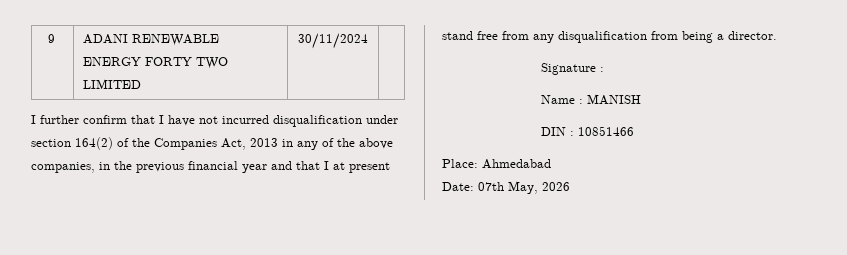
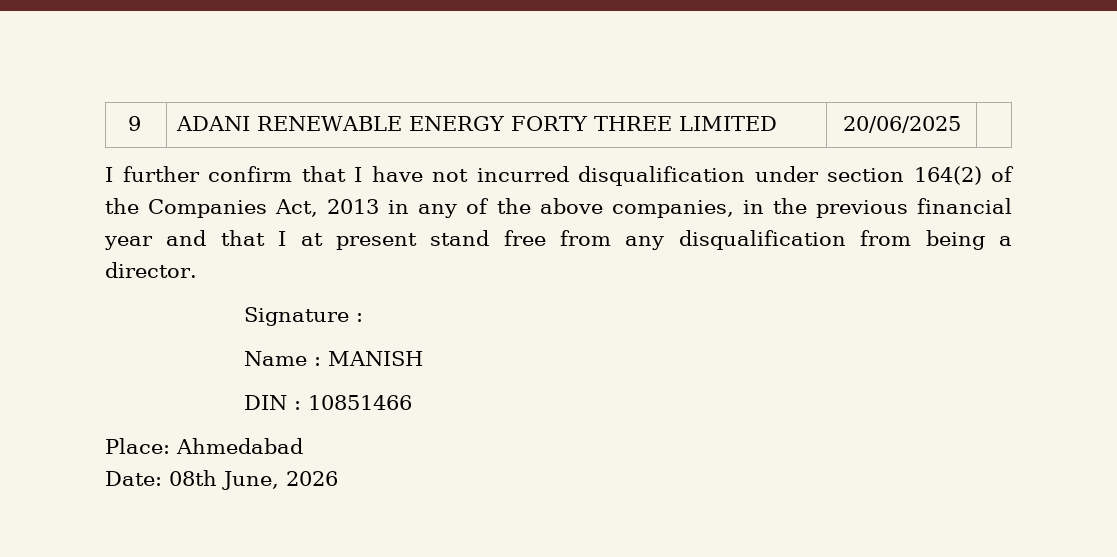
[195,57,228,69] TWO -> [594,116,673,131] THREE
[298,33,368,49] 30/11/2024 -> [842,116,961,133] 20/06/2025
[478,181,538,194] 07th May, -> [169,470,279,490] 08th June,

